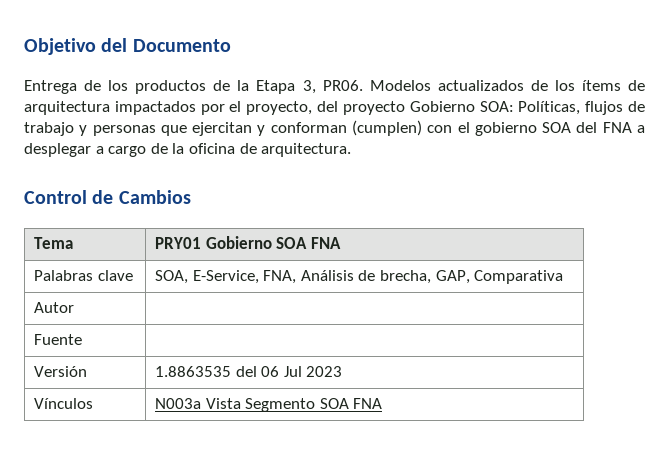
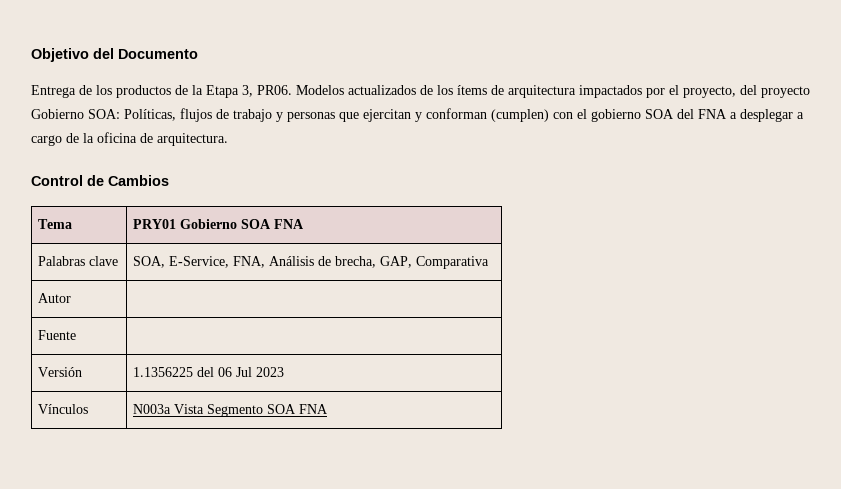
[155,366,232,377] 1.8863535 -> [132,367,193,377] 1.1356225

